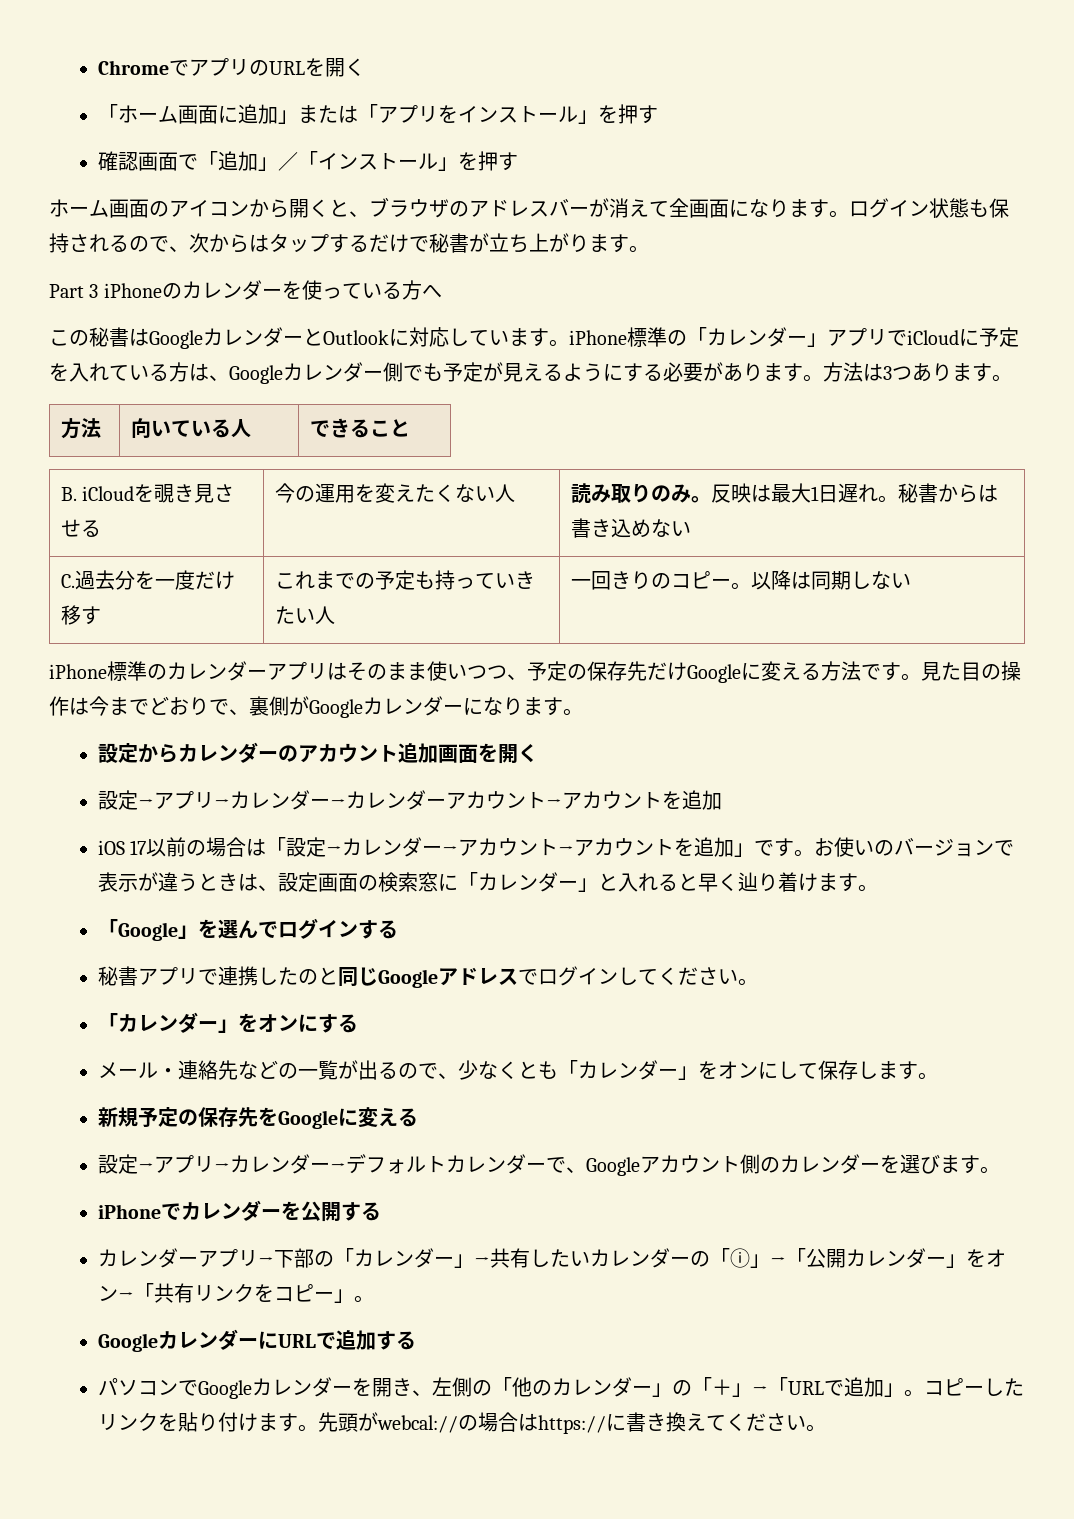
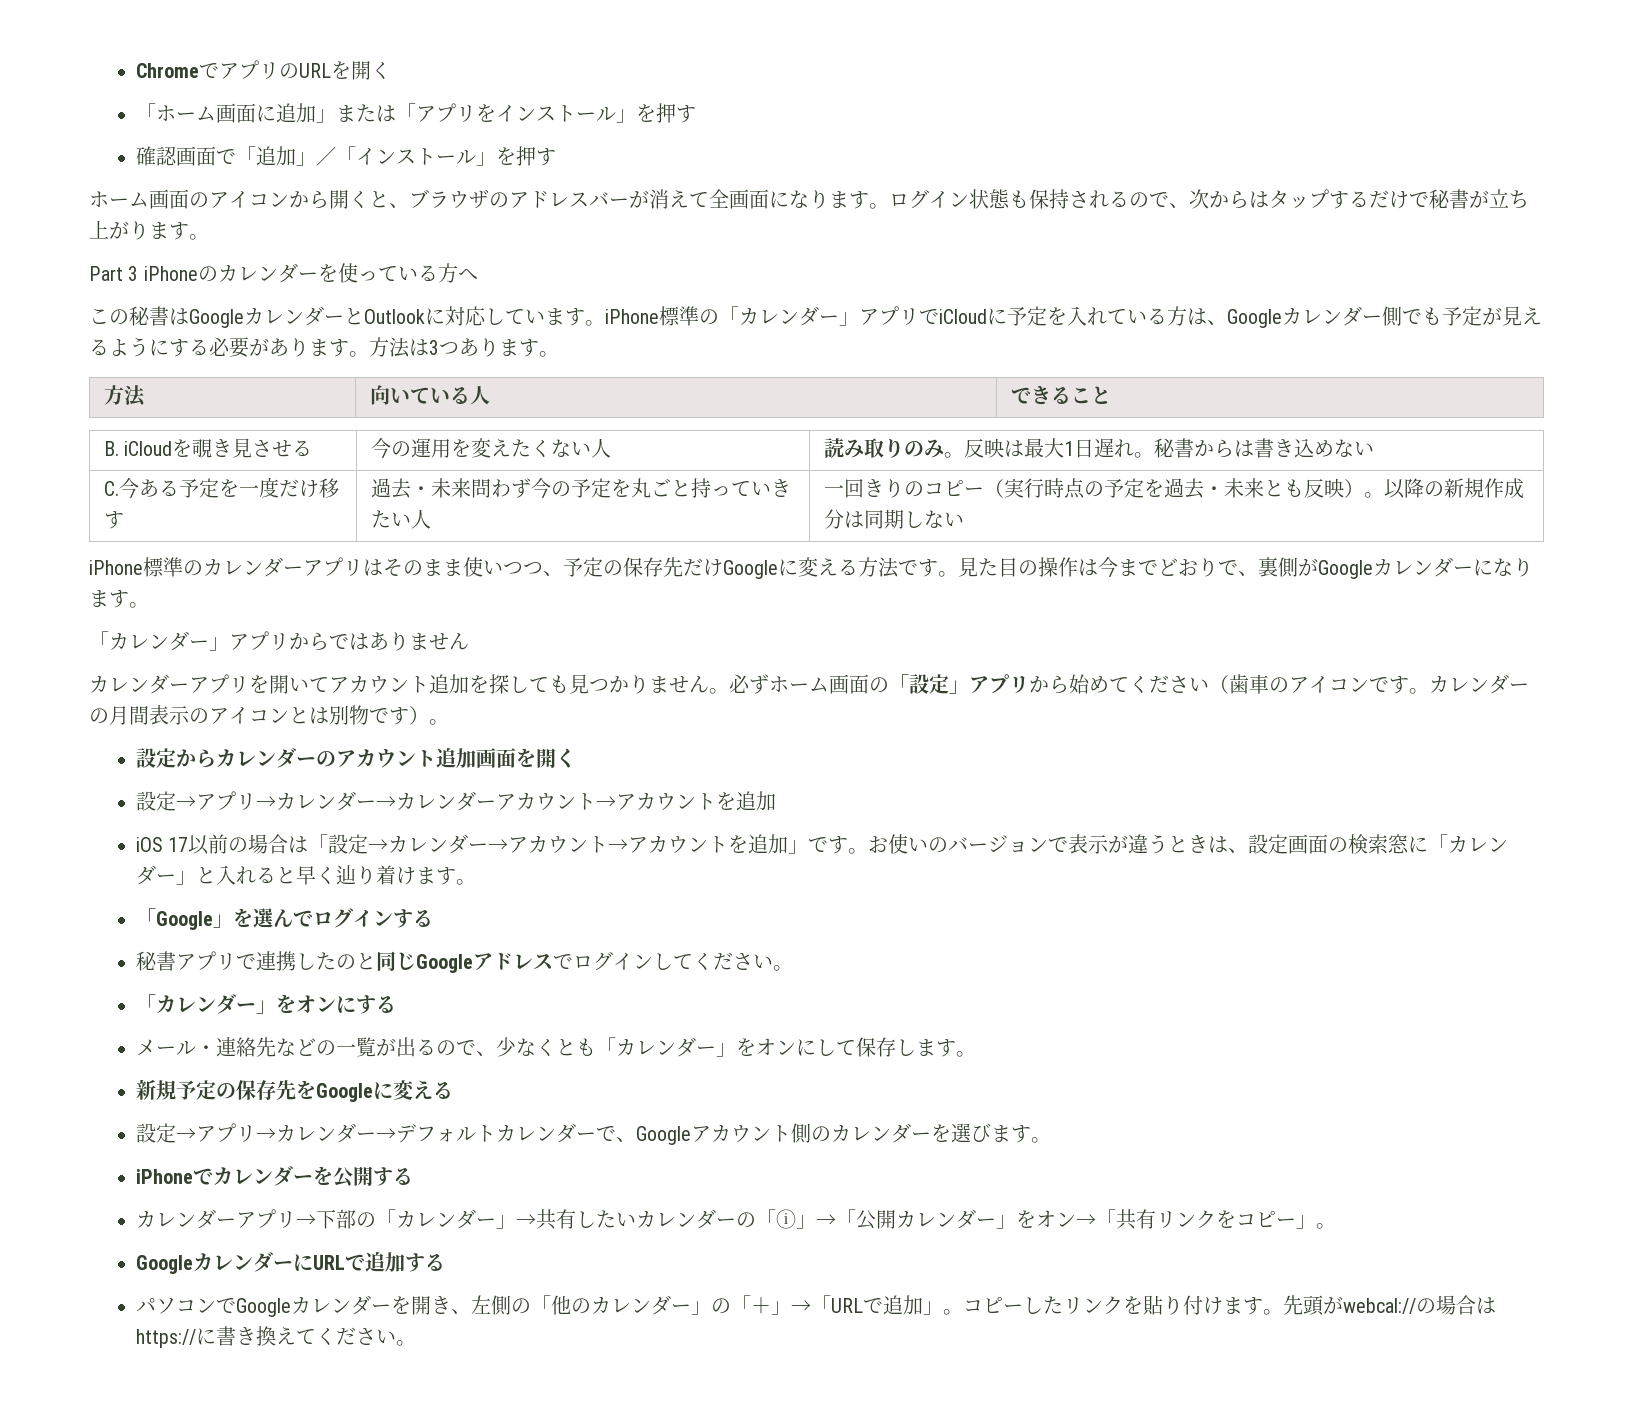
[74,570,135,590] 過去分 -> [118,478,219,499] 今ある予定
[274,570,435,590] これまでの予定も -> [370,478,691,499] 過去・未来問わず今の予定を丸ごと
[730,570,791,590] 。以降 -> [983,478,1524,499] [823,509,844,529] （実行時点の予定を過去・未来とも反映）。以降の新規作成分
(583, 712) none -> [89,631,469,651] [89,674,1529,694] [89,705,449,725] // 「カレンダー」アプリからではありません // カレンダーアプリを開いてアカウント追加を探しても見つかりません。必ずホーム画面の「設定」アプリから始めてください（歯車のアイコンです。カレンダーの月間表示のアイコンとは別物です）。

